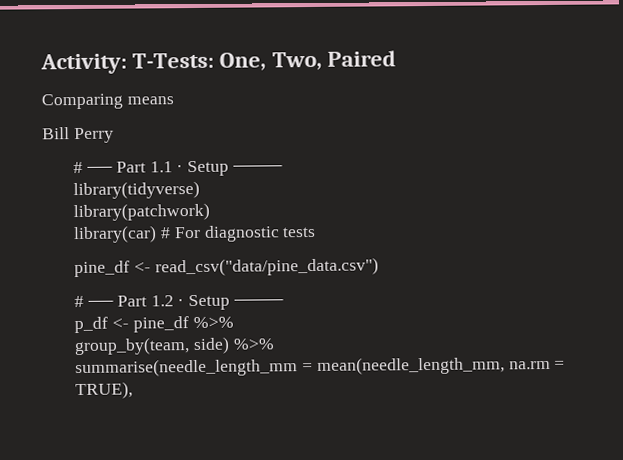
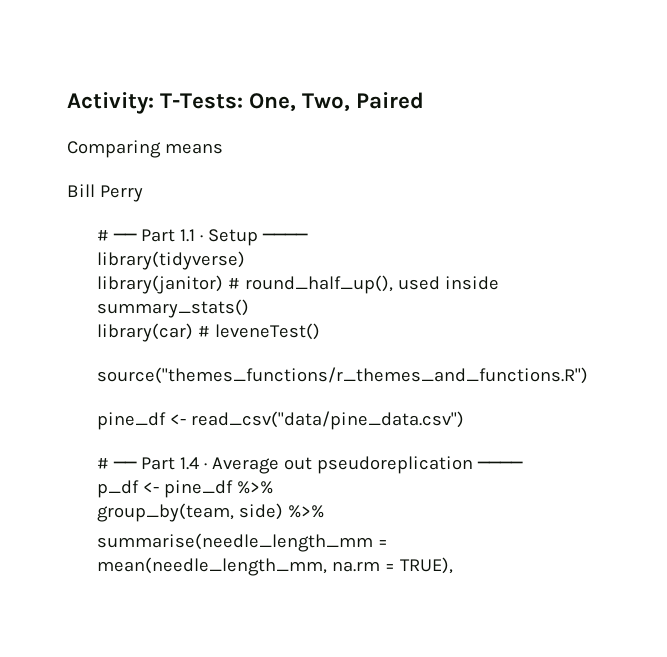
[73,202,211,222] library(patchwork) -> [97,275,500,294] [97,299,250,318] library(janitor) # round_half_up(), used inside summary_stats()
[173,225,317,242] For diagnostic tests -> [215,323,321,340] [97,367,589,384] leveneTest() // source("themes_functions/r_themes_and_functions.R")
[150,294,231,311] 1.2 · Setup -> [180,456,474,474] 1.4 · Average out pseudoreplication

